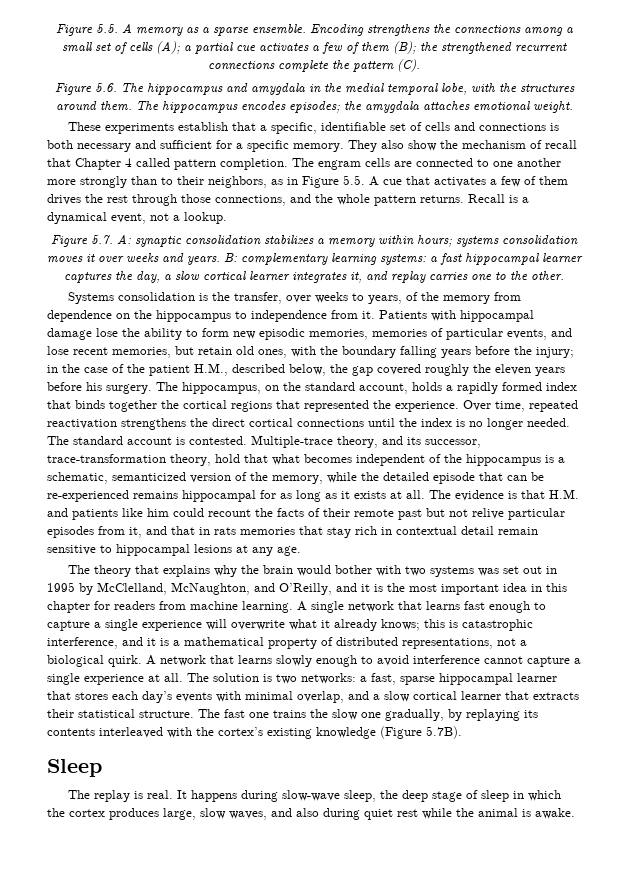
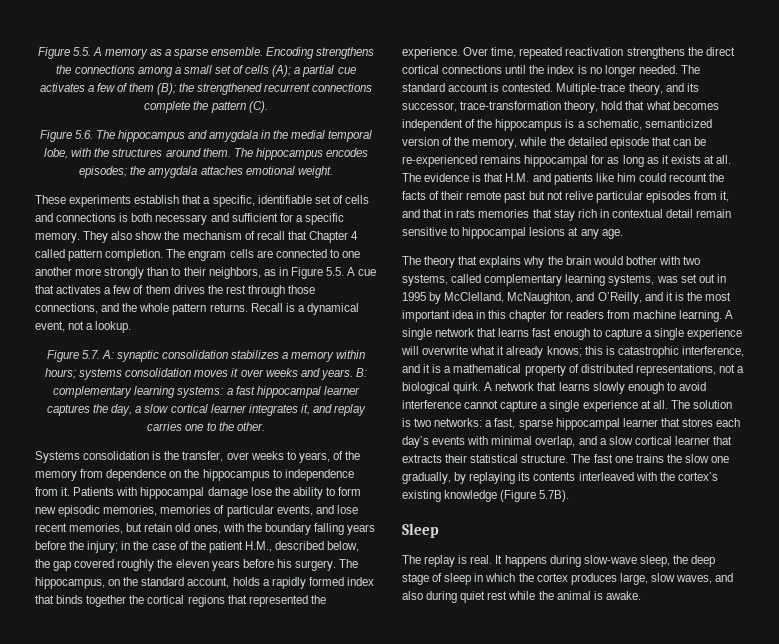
[430,566,475,577] systems -> [402,274,655,286] systems, called complementary learning systems,

